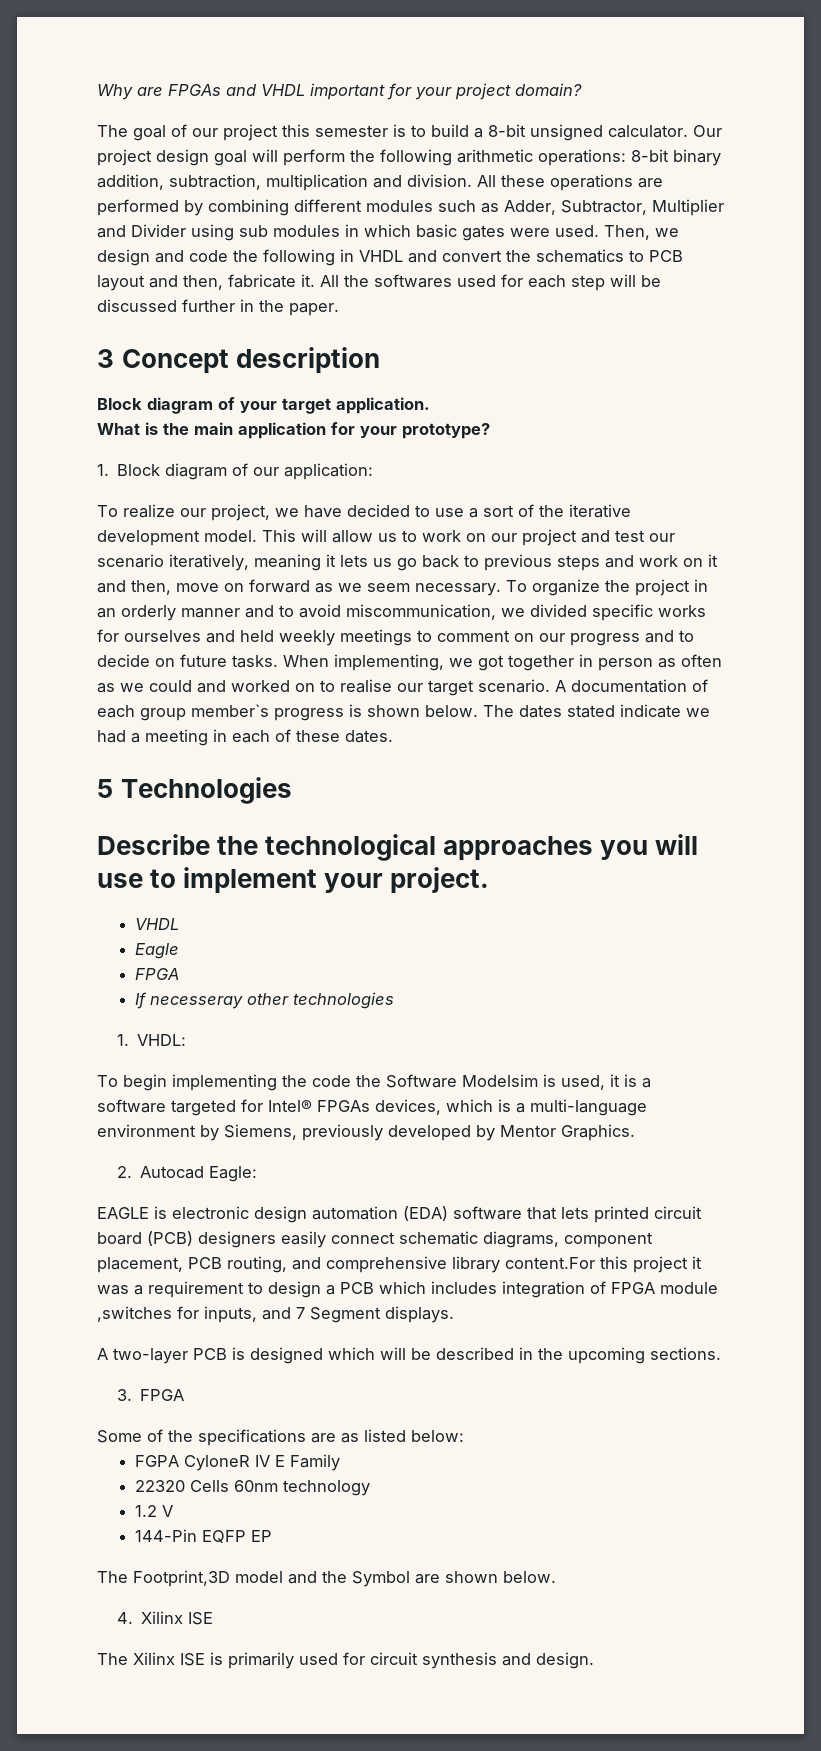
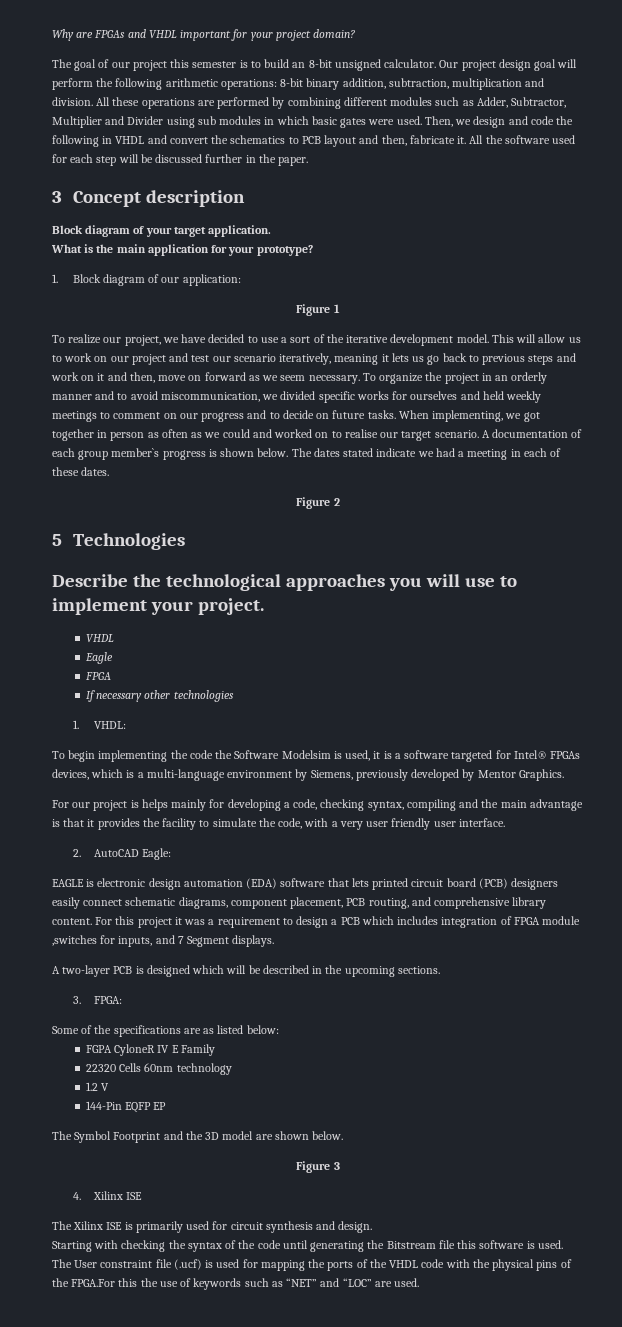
[474,128,483,138] a -> [292,62,306,68] an
[374,274,452,288] softwares -> [504,135,550,144] software
(374, 471) none -> [296,304,340,316] // Figure 1
(393, 736) none -> [296,497,340,509] // Figure 2
[149,996,243,1009] necesseray -> [96,693,143,702] necessary
(635, 1132) none -> [52,799,583,811] [52,818,505,830] // For our project is helps mainly for developing a code, checking syntax, compiling and the main advantage is that it provides the facility to simulate the code, with a very user friendly user interface.
[139,1166,204,1179] Autocad -> [93,849,139,857] AutoCAD
[505,1257,595,1269] content.For -> [52,917,113,925] content. For
[139,1389,184,1401] FPGA -> [93,996,122,1004] FPGA:
[133,1570,410,1587] Footprint,3D model and the Symbol -> [74,1131,254,1143] Symbol Footprint and the 3D model
(556, 1577) none -> [296,1161,340,1173] // Figure 3
(594, 1660) none -> [52,1240,563,1252] [52,1259,572,1271] [52,1278,420,1290] // Starting with checking the syntax of the code until generating the Bitstream file this software is used. The User constraint file (.ucf) is used for mapping the ports of the VHDL code with the physical pins of the FPGA.For this the use of keywords such as “NET” and “LOC” are used.

